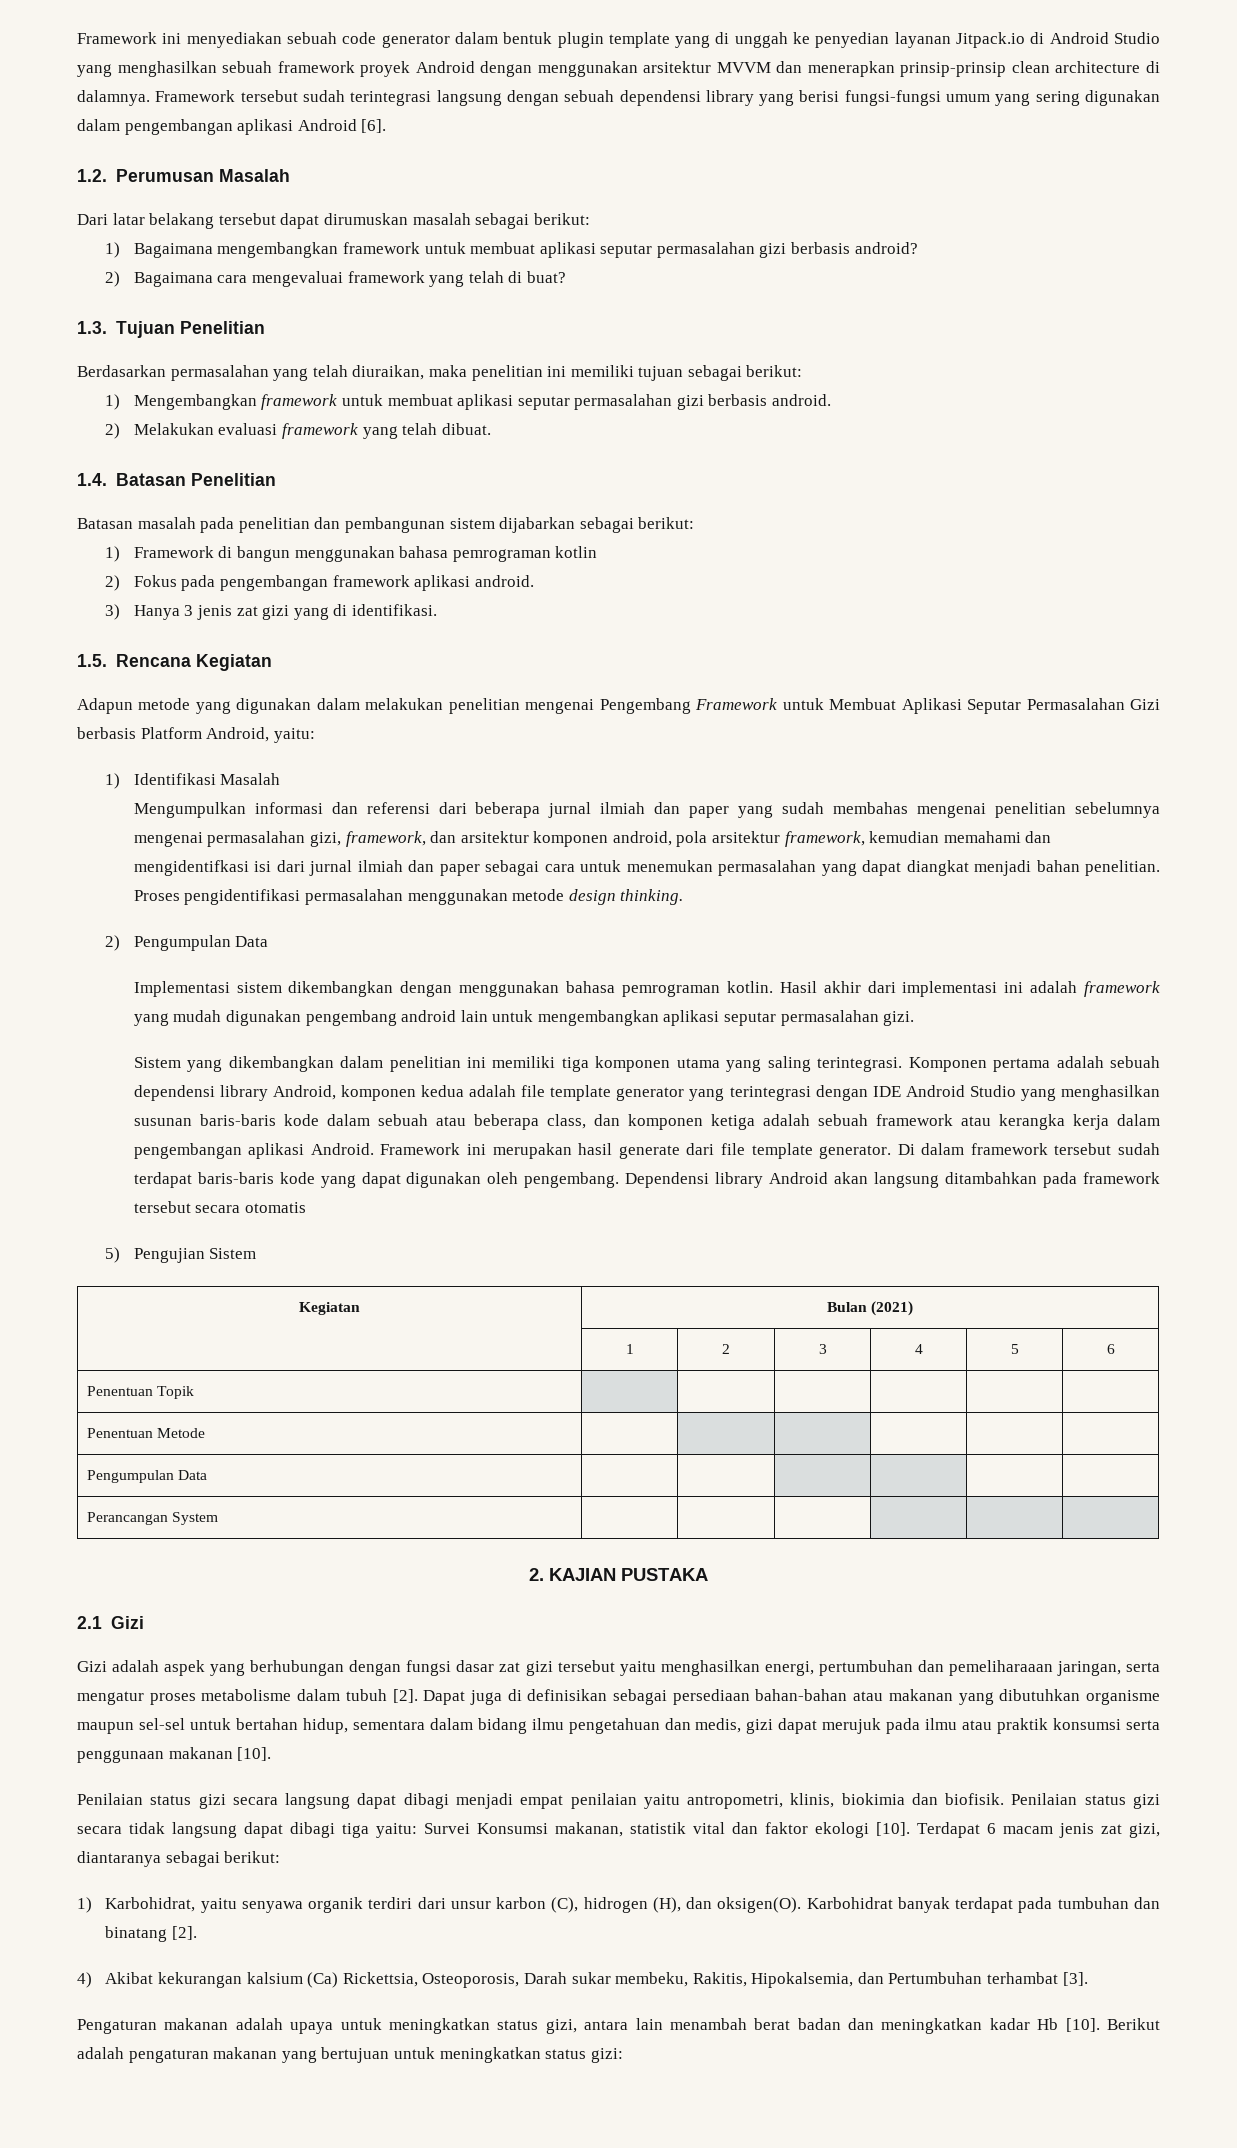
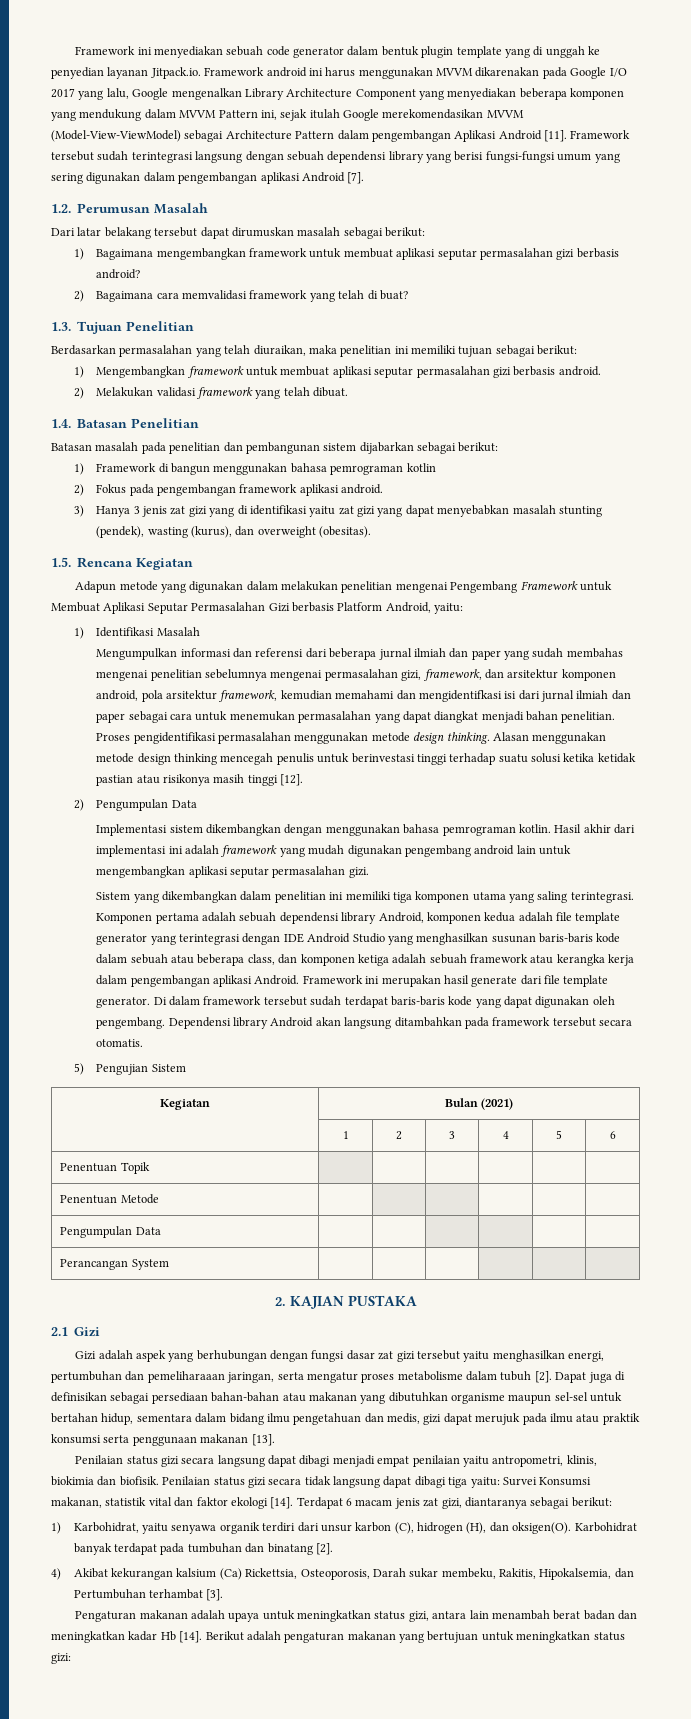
[956,32,1160,48] [77,61,1160,77] [77,90,150,106] Jitpack.io di Android Studio yang menghasilkan sebuah framework proyek Android dengan menggunakan arsitektur MVVM dan menerapkan prinsip-prinsip clean architecture di dalamnya. -> [150,67,627,79] [51,88,625,100] [51,109,524,121] [51,130,567,142] Jitpack.io. Framework android ini harus menggunakan MVVM dikarenakan pada Google I/O 2017 yang lalu, Google mengenalkan Library Architecture Component yang menyediakan beberapa komponen yang mendukung dalam MVVM Pattern ini, sejak itulah Google merekomendasikan MVVM (Model-View-ViewModel) sebagai Architecture Pattern dalam pengembangan Aplikasi Android [11].
[361,119,387,133] [6]. -> [347,172,365,184] [7].
[251,271,343,287] mengevaluai -> [182,290,248,300] memvalidasi
[218,423,278,435] evaluasi -> [156,387,196,397] validasi
[351,604,437,616] identifikasi. -> [249,505,602,517] [96,526,372,538] identifikasi yaitu zat gizi yang dapat menyebabkan masalah stunting (pendek), wasting (kurus), dan overweight (obesitas).
(684, 897) none -> [492,732,607,744] [96,753,636,765] [96,774,304,786] Alasan menggunakan metode design thinking mencegah penulis untuk berinvestasi tinggi terhadap suatu solusi ketika ketidak pastian atau risikonya masih tinggi [12].
[244,1202,306,1213] otomatis -> [96,1039,144,1047] otomatis.
[237,1747,272,1761] [10]. -> [251,1434,275,1446] [13].
[876,1822,910,1836] [10]. -> [270,1497,294,1509] [14].
[1065,2018,1100,2032] [10]. -> [179,1631,203,1643] [14].

